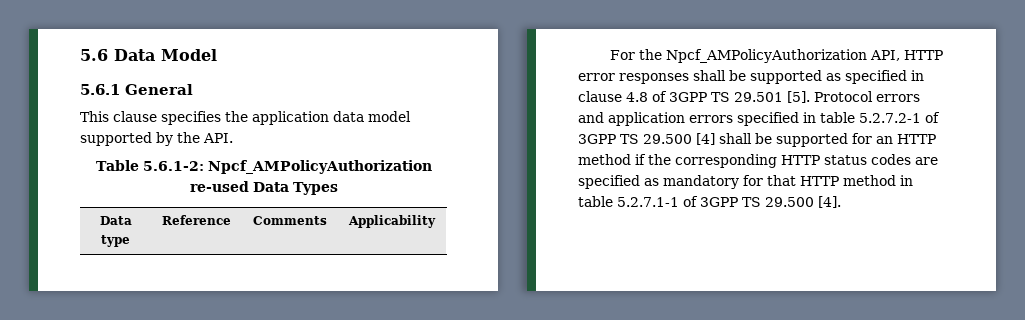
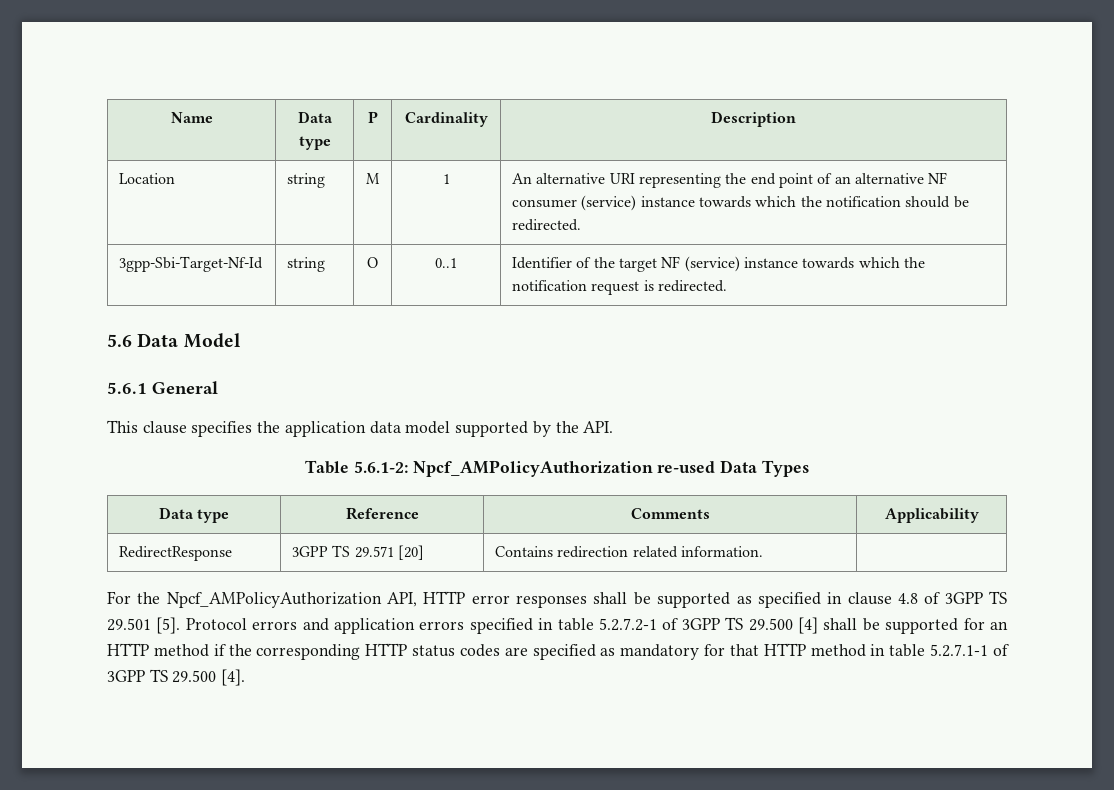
(80, 55) none -> [170,112,213,123] [297,111,333,123] [298,136,331,150] [367,111,378,123] [404,112,488,127] [711,111,796,127] [119,173,176,184] [287,173,326,188] [366,173,380,184] [442,174,450,184] [512,172,948,188] [512,195,969,211] [512,219,582,231] [119,256,264,272] [287,257,326,272] [367,257,378,268] [435,258,458,268] [512,256,926,272] [512,280,728,295] Name | Data type | P | Cardinality | Description // Location | string | M | 1 | An alternative URI representing the end point of an alternative NF consumer (service) instance towards which the notification should be redirected. // 3gpp-Sbi-Target-Nf-Id | string | O | 0..1 | Identifier of the target NF (service) instance towards which the notification request is redirected. //
(436, 221) none -> [119,546,233,561] [292,545,425,560] [495,546,764,558] // RedirectResponse | 3GPP TS 29.571 [20] | Contains redirection related information. |

